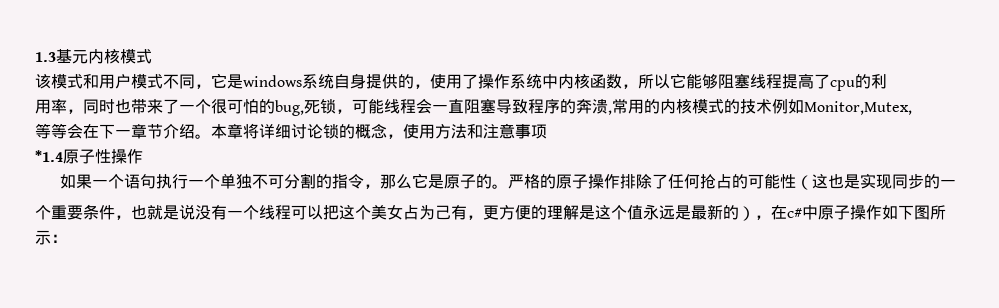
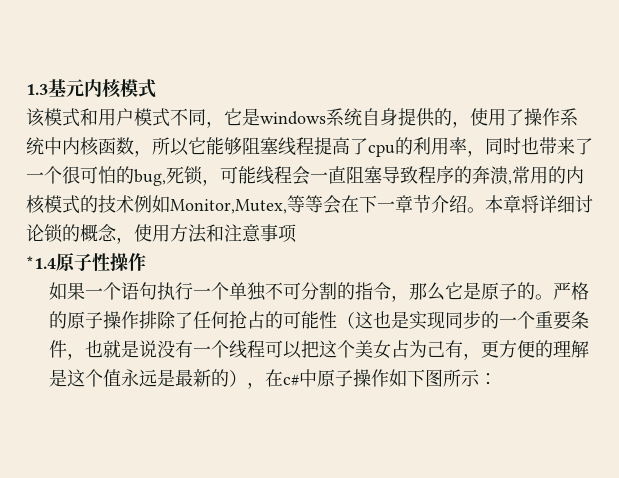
(887, 81) // -> (431, 146) none
(912, 108) // -> (287, 206) none
(957, 183) // -> (518, 322) none

